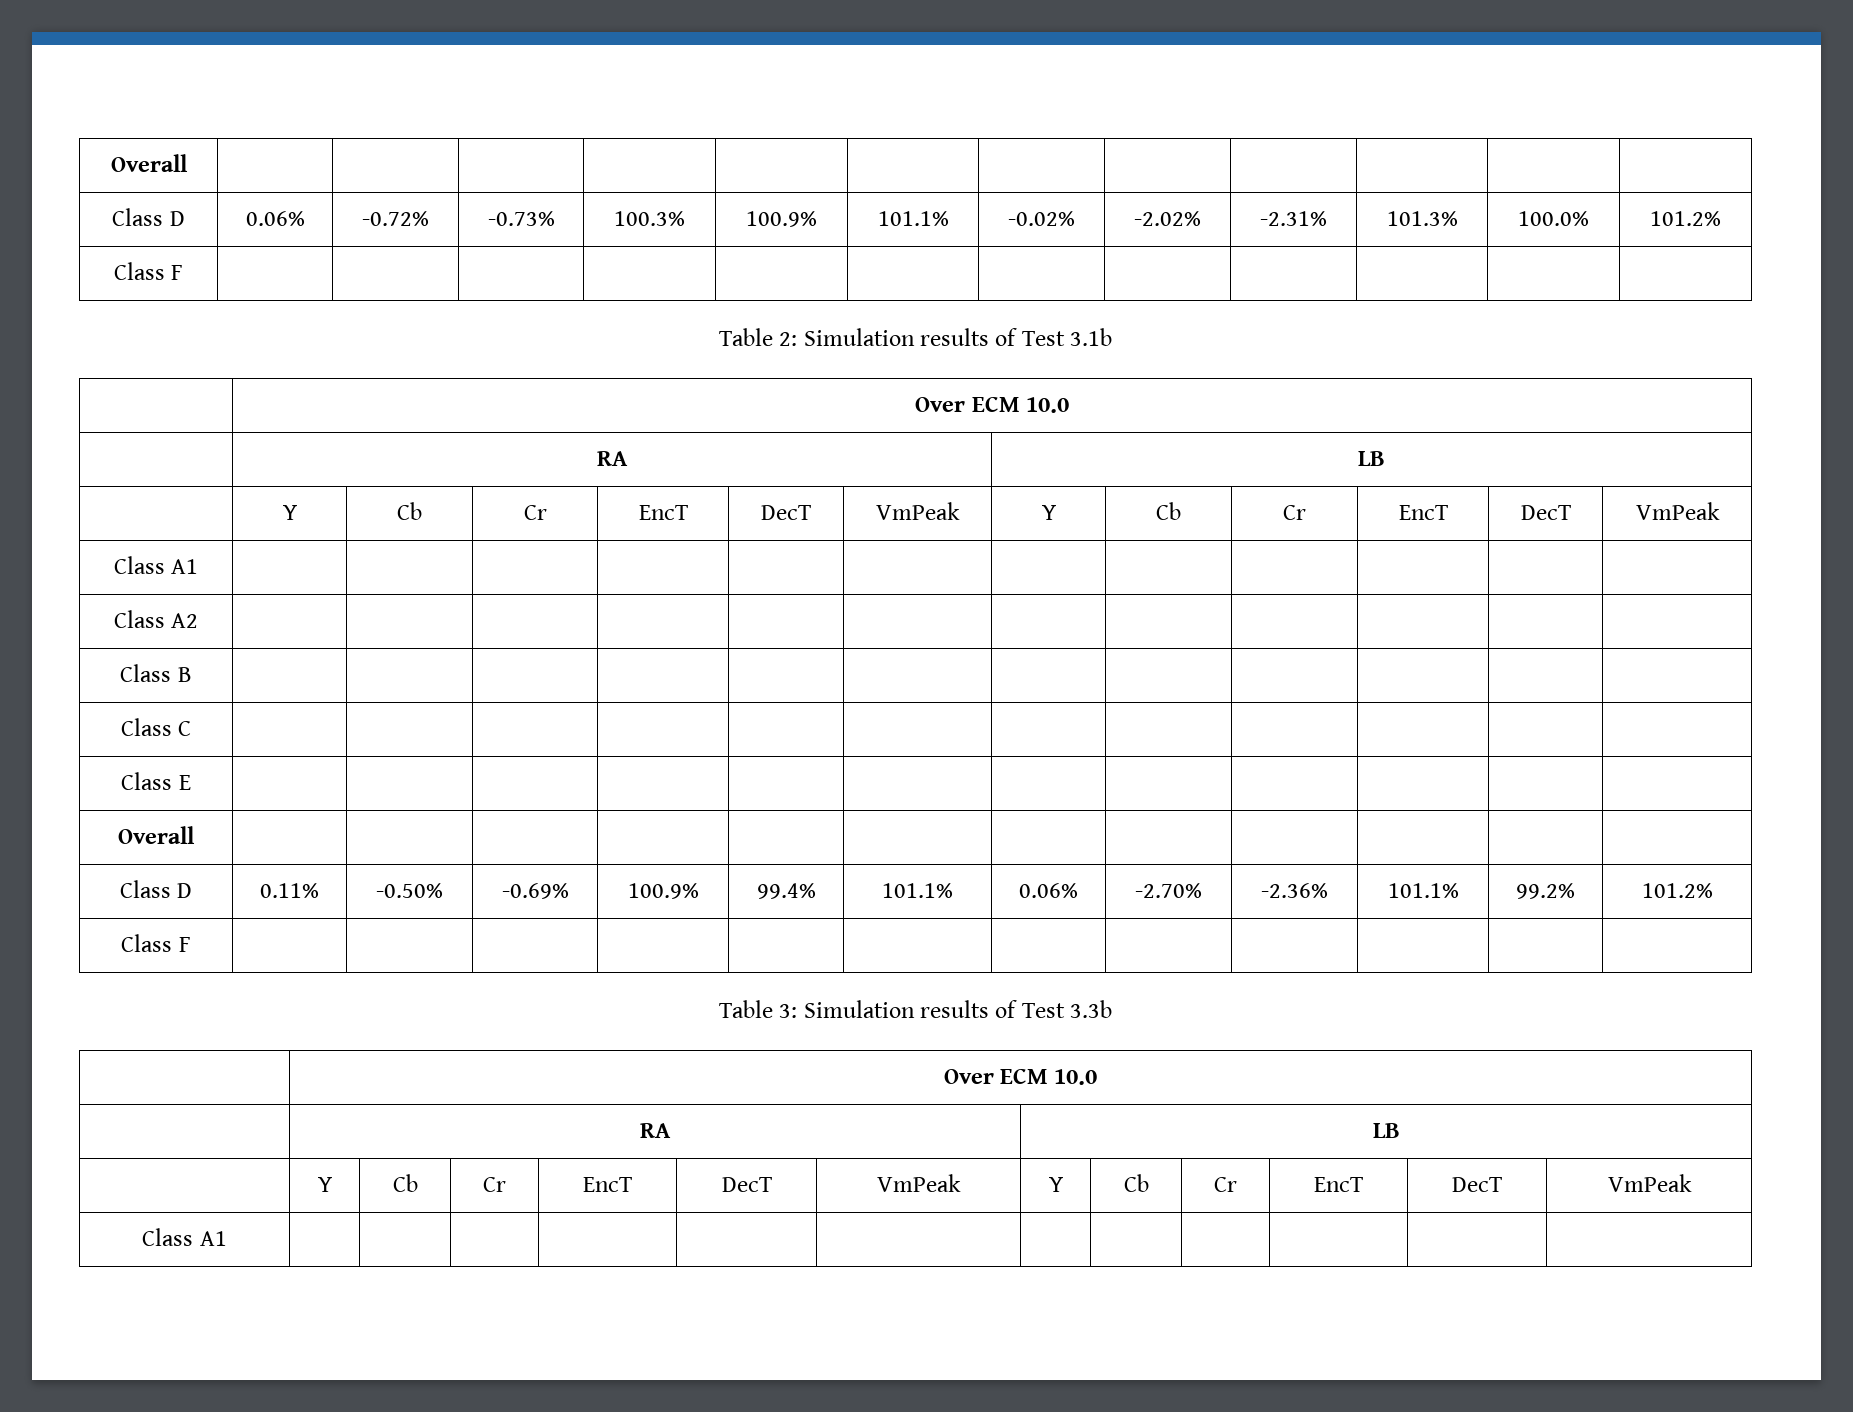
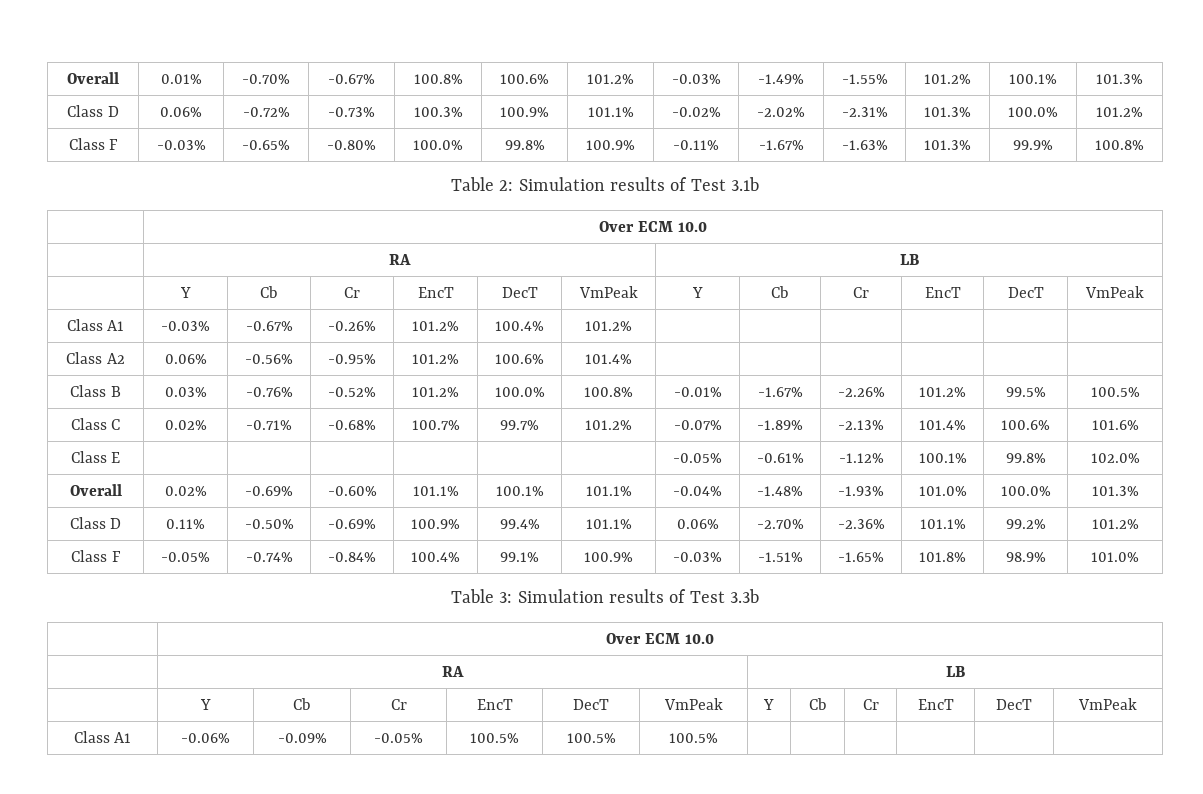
[110,154,188,172] Overall | | | | | | | | | | | | -> [67,72,119,84] [160,74,202,84] [241,74,290,84] [328,74,375,84] [413,74,463,84] [500,74,549,84] [587,74,634,84] [671,74,721,84] [758,74,804,84] [841,74,888,84] [924,74,971,84] [1009,74,1057,84] [1096,74,1143,84] Overall | 0.01% | -0.70% | -0.67% | 100.8% | 100.6% | 101.2% | -0.03% | -1.49% | -1.55% | 101.2% | 100.1% | 101.3%
(184, 272) | | | | | | | | | | | -> [156,140,206,150] [241,140,290,150] [327,140,376,150] [413,140,463,150] [504,140,545,150] [586,140,635,150] [673,140,719,150] [758,140,804,150] [841,140,888,150] [924,140,971,150] [1013,140,1053,150] [1095,140,1144,150] -0.03% | -0.65% | -0.80% | 100.0% | 99.8% | 100.9% | -0.11% | -1.67% | -1.63% | 101.3% | 99.9% | 100.8%
[113,610,199,628] [120,664,192,682] [120,718,192,736] [121,772,191,790] [118,826,195,844] | | | | | | | | | | | // Class A2 | | | | | | | | | | | | // Class B | | | | | | | | | | | | // Class C | | | | | | | | | | | | // Class E | | | | | | | | | | | | // Overall | | | | | | | | | | | | -> [161,321,210,331] [245,321,293,331] [328,321,376,331] [412,321,459,331] [495,321,544,331] [585,321,632,331] [66,352,125,364] [164,354,207,364] [244,354,293,364] [328,354,376,364] [412,354,459,364] [495,354,544,364] [585,354,632,364] [70,385,121,397] [164,387,207,397] [245,387,293,397] [328,387,376,397] [412,387,459,397] [494,387,545,397] [584,387,633,397] [673,387,722,397] [757,387,803,397] [837,387,885,397] [919,387,966,397] [1005,387,1046,397] [1090,387,1140,397] [70,418,121,430] [164,420,207,430] [245,420,292,430] [328,420,376,430] [411,420,460,430] [500,420,539,430] [585,420,632,430] [673,420,722,430] [757,420,803,430] [838,420,884,430] [919,420,966,430] [1001,420,1050,430] [1091,420,1139,430] [70,451,121,463] [673,453,722,463] [756,453,804,463] [838,453,884,463] [918,453,967,463] [1005,453,1046,463] [1090,453,1140,463] [69,484,122,496] [164,486,207,496] [244,486,293,496] [327,486,377,496] [412,486,459,496] [495,486,544,496] [585,486,632,496] [673,486,722,496] [757,486,803,496] [838,486,884,496] [918,486,967,496] [1000,486,1051,496] [1091,486,1139,496] -0.03% | -0.67% | -0.26% | 101.2% | 100.4% | 101.2% | | | | | | // Class A2 | 0.06% | -0.56% | -0.95% | 101.2% | 100.6% | 101.4% | | | | | | // Class B | 0.03% | -0.76% | -0.52% | 101.2% | 100.0% | 100.8% | -0.01% | -1.67% | -2.26% | 101.2% | 99.5% | 100.5% // Class C | 0.02% | -0.71% | -0.68% | 100.7% | 99.7% | 101.2% | -0.07% | -1.89% | -2.13% | 101.4% | 100.6% | 101.6% // Class E | | | | | | | -0.05% | -0.61% | -1.12% | 100.1% | 99.8% | 102.0% // Overall | 0.02% | -0.69% | -0.60% | 101.1% | 100.1% | 101.1% | -0.04% | -1.48% | -1.93% | 101.0% | 100.0% | 101.3%
(191, 944) | | | | | | | | | | | -> [161,552,210,562] [245,552,293,562] [328,552,376,562] [411,552,460,562] [500,552,539,562] [584,552,633,562] [673,552,722,562] [757,552,803,562] [838,552,884,562] [919,552,966,562] [1005,552,1046,562] [1091,552,1139,562] -0.05% | -0.74% | -0.84% | 100.4% | 99.1% | 100.9% | -0.03% | -1.51% | -1.65% | 101.8% | 98.9% | 101.0%
(227, 1238) | | | | | -> [181,733,230,743] [277,733,327,743] [374,733,423,743] [470,733,519,743] [566,733,616,743] [669,733,718,743] -0.06% | -0.09% | -0.05% | 100.5% | 100.5% | 100.5%

